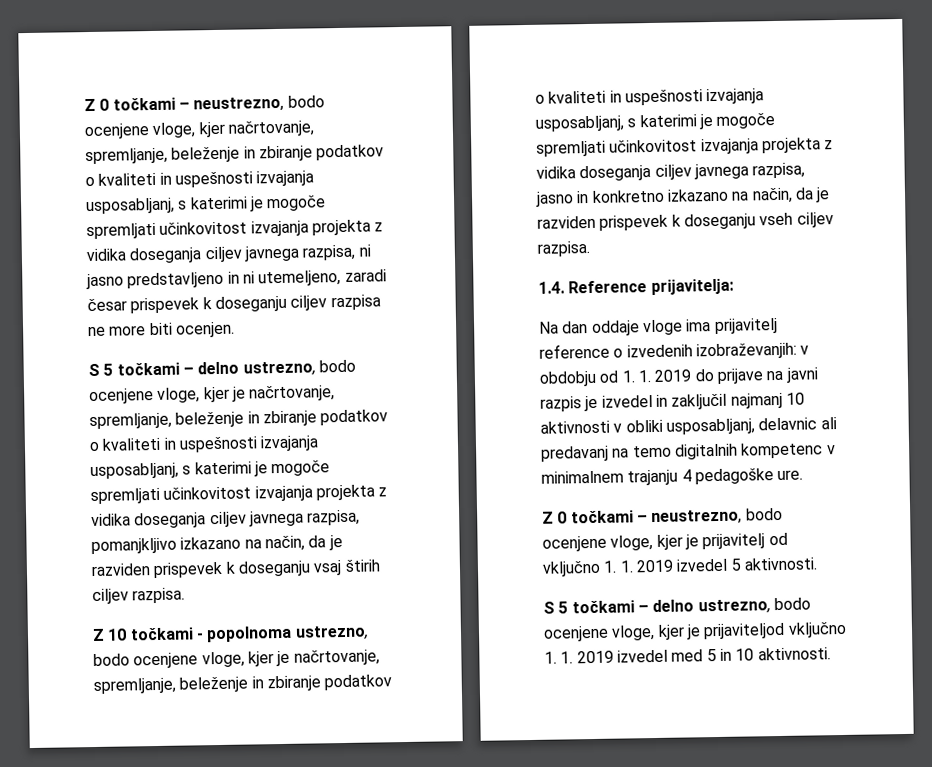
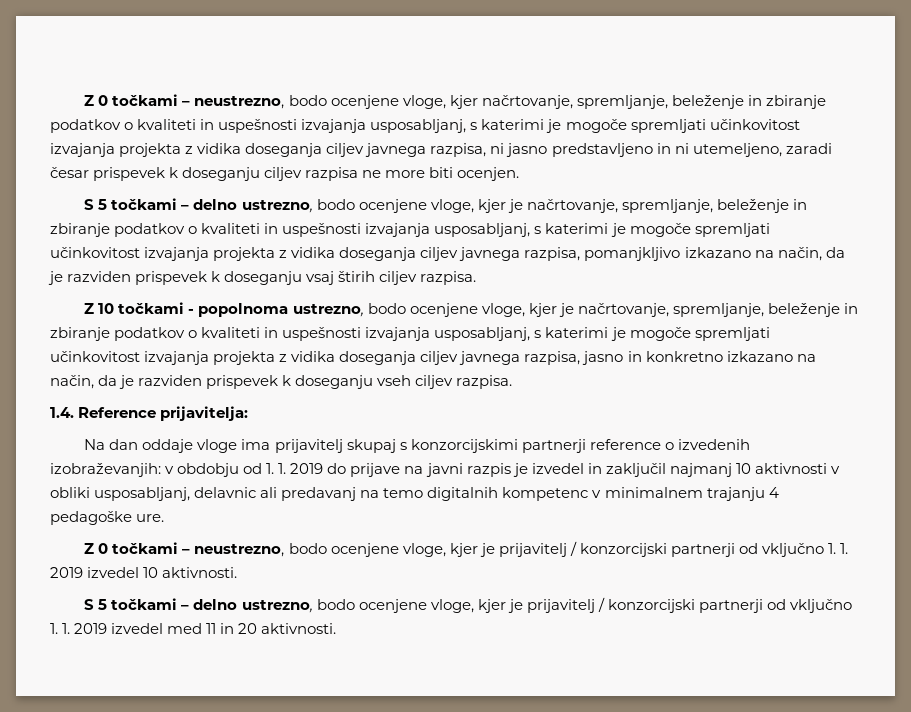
(778, 326) none -> [346,439,586,453] skupaj s konzorcijskimi partnerji
[768,532,788,546] [542,558,742,577] od vključno 1. 1. 2019 izvedel 5 -> [569,541,849,557] [50,567,159,578] / konzorcijski partnerji od vključno 1. 1. 2019 izvedel 10
[703,622,786,640] prijaviteljod -> [526,597,786,613] prijavitelj / konzorcijski partnerji od
[706,648,755,662] 5 in 10 -> [206,623,258,634] 11 in 20

